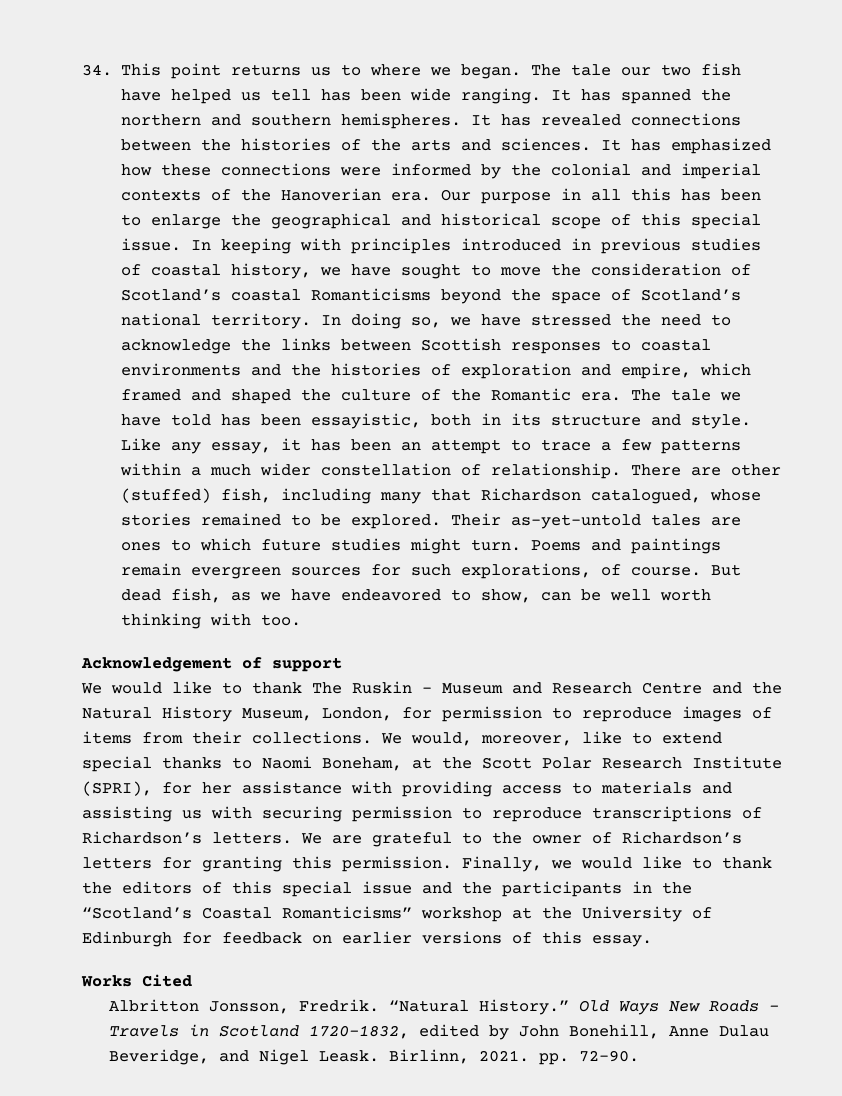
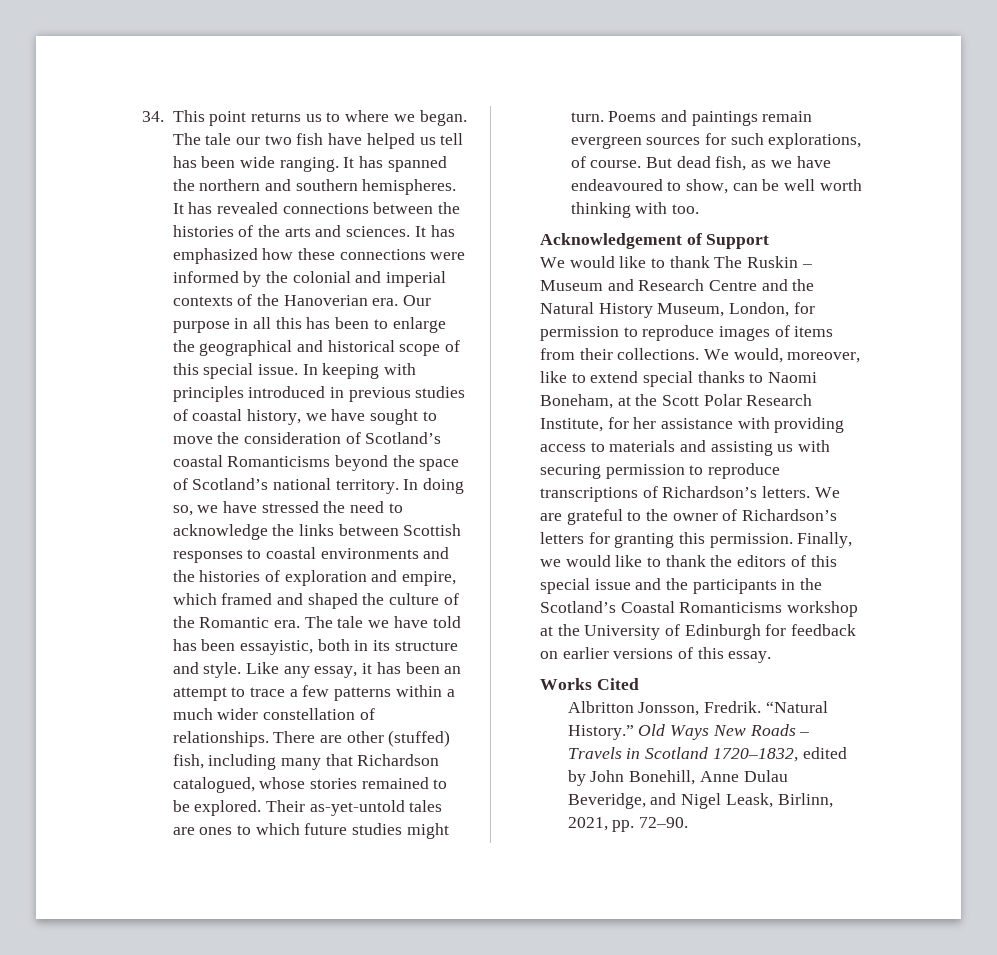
[490,463,621,479] relationship. -> [172,731,269,747] relationships.
[340,589,441,601] endeavored -> [570,179,663,191] endeavoured
[272,657,343,672] support -> [706,234,770,249] Support
[692,756,783,769] [82,781,153,796] Institute (SPRI), -> [539,418,603,432] Institute,
[82,906,413,919] “Scotland’s Coastal Romanticisms” -> [539,601,783,613] Scotland’s Coastal Romanticisms
[319,1049,530,1064] Leask. Birlinn, 2021. -> [725,793,833,808] [567,817,608,831] Leask, Birlinn, 2021,

